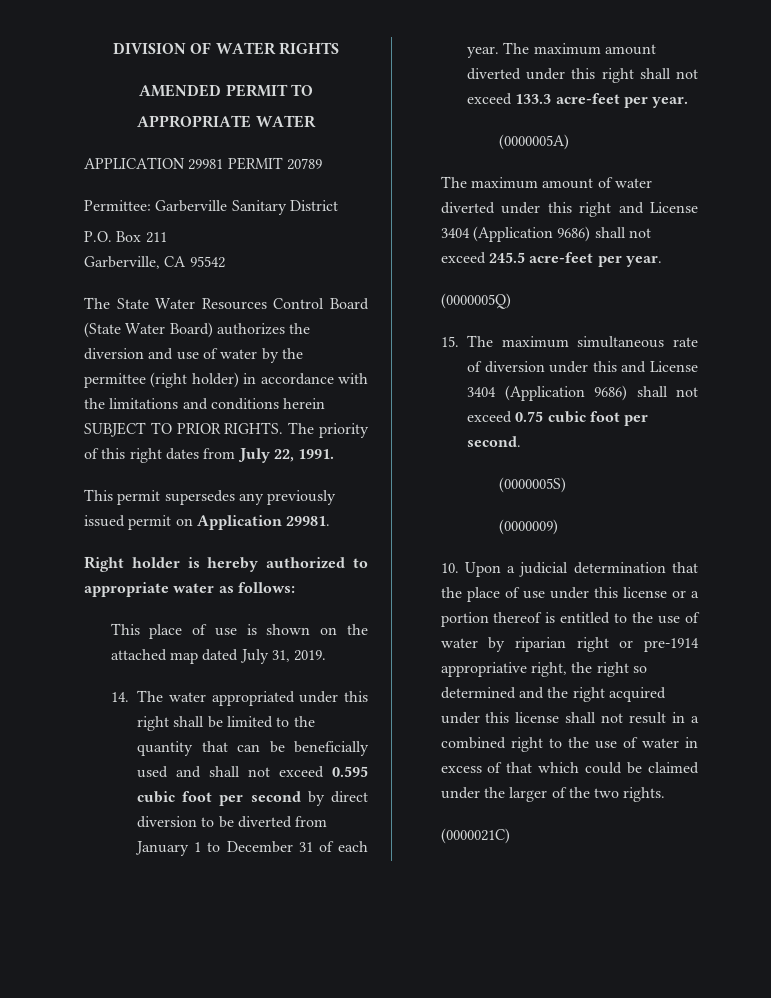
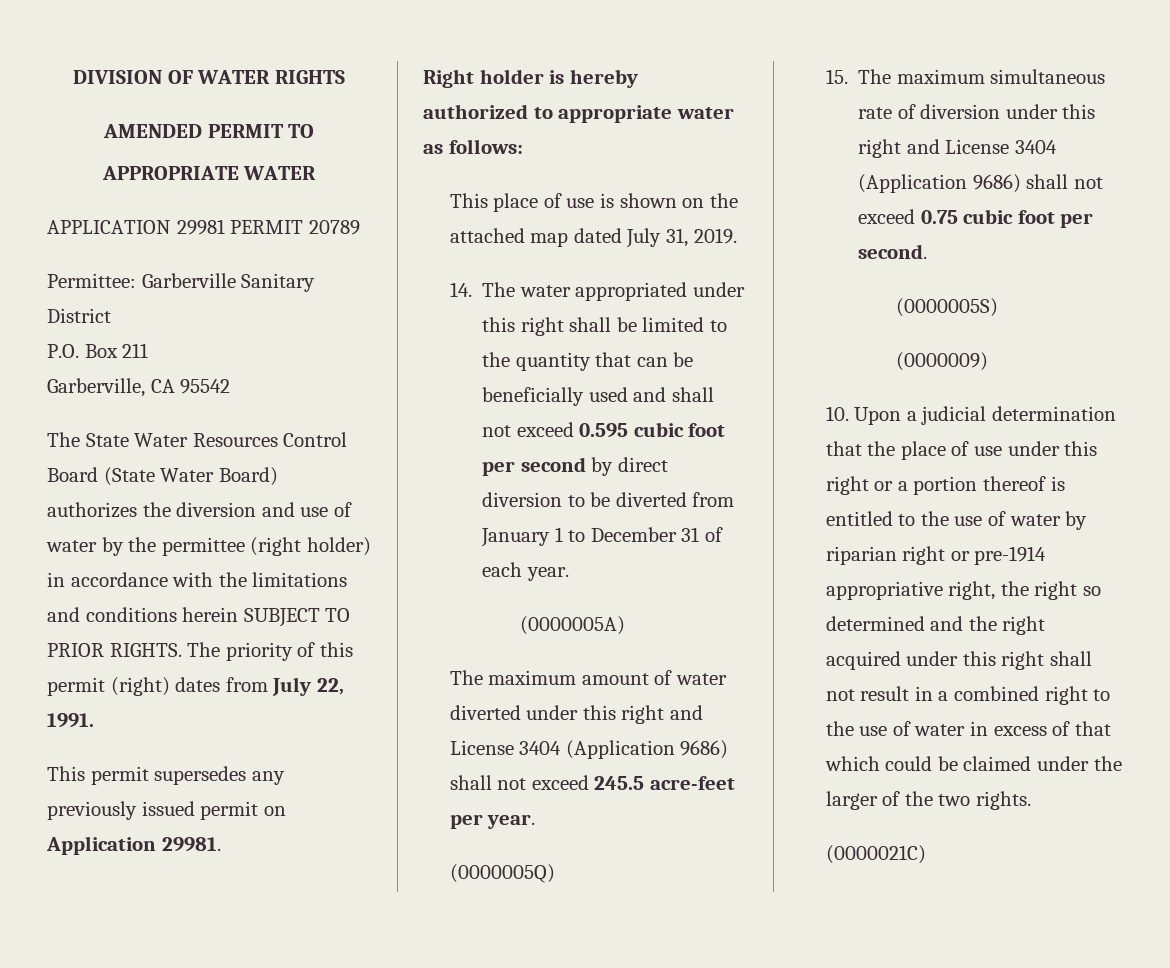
[129,448,162,463] right -> [47,677,170,696] permit (right)
[503,42,657,55] [467,68,698,83] [467,93,689,108] The maximum amount diverted under this right shall not exceed 133.3 acre-feet per year. -> (569, 574) none
(617, 366) none -> [858,139,902,158] right
[622,587,667,598] license -> [825,476,869,495] right
[515,712,560,723] license -> [1001,651,1045,670] right

